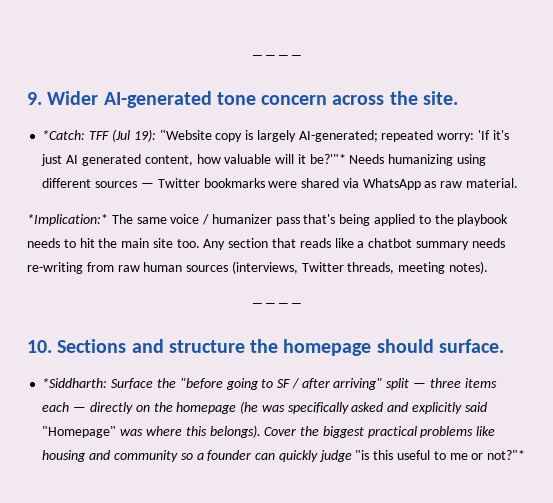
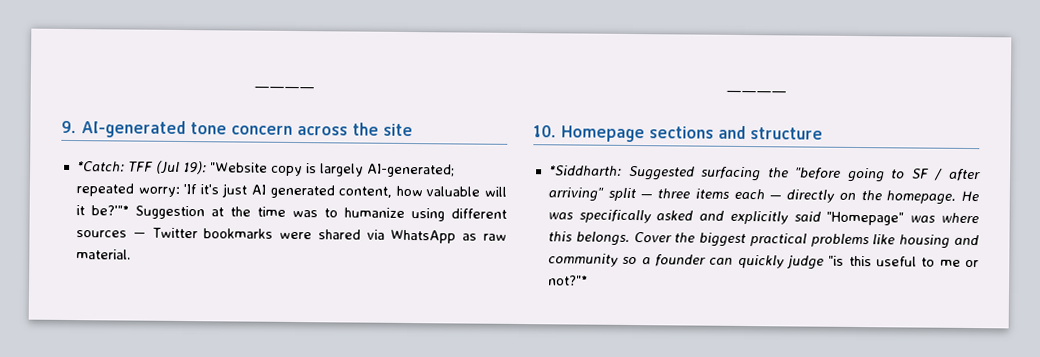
[47,91,99,105] Wider -> (77, 127) none
[422,91,458,105] site. -> [383,123,413,137] site
[349,154,454,166] Needs humanizing -> [134,205,405,220] Suggestion at the time was to humanize
[27,214,509,226] [27,238,505,250] [27,261,489,274] // *Implication:* The same voice / humanizer pass that's being applied to the playbook needs to hit the main site too. Any section that reads like a chatbot summary needs re-writing from raw human sources (interviews, Twitter threads, meeting notes). -> (131, 254) none
[57,339,127,353] Sections -> [561,125,714,143] Homepage sections
[250,339,504,356] the homepage should surface. -> (823, 133) none
[111,378,154,389] Surface -> [627,165,762,182] Suggested surfacing
[176,401,259,414] homepage (he -> [886,190,979,205] homepage. He
[209,425,261,438] belongs). -> [575,231,630,246] belongs.

